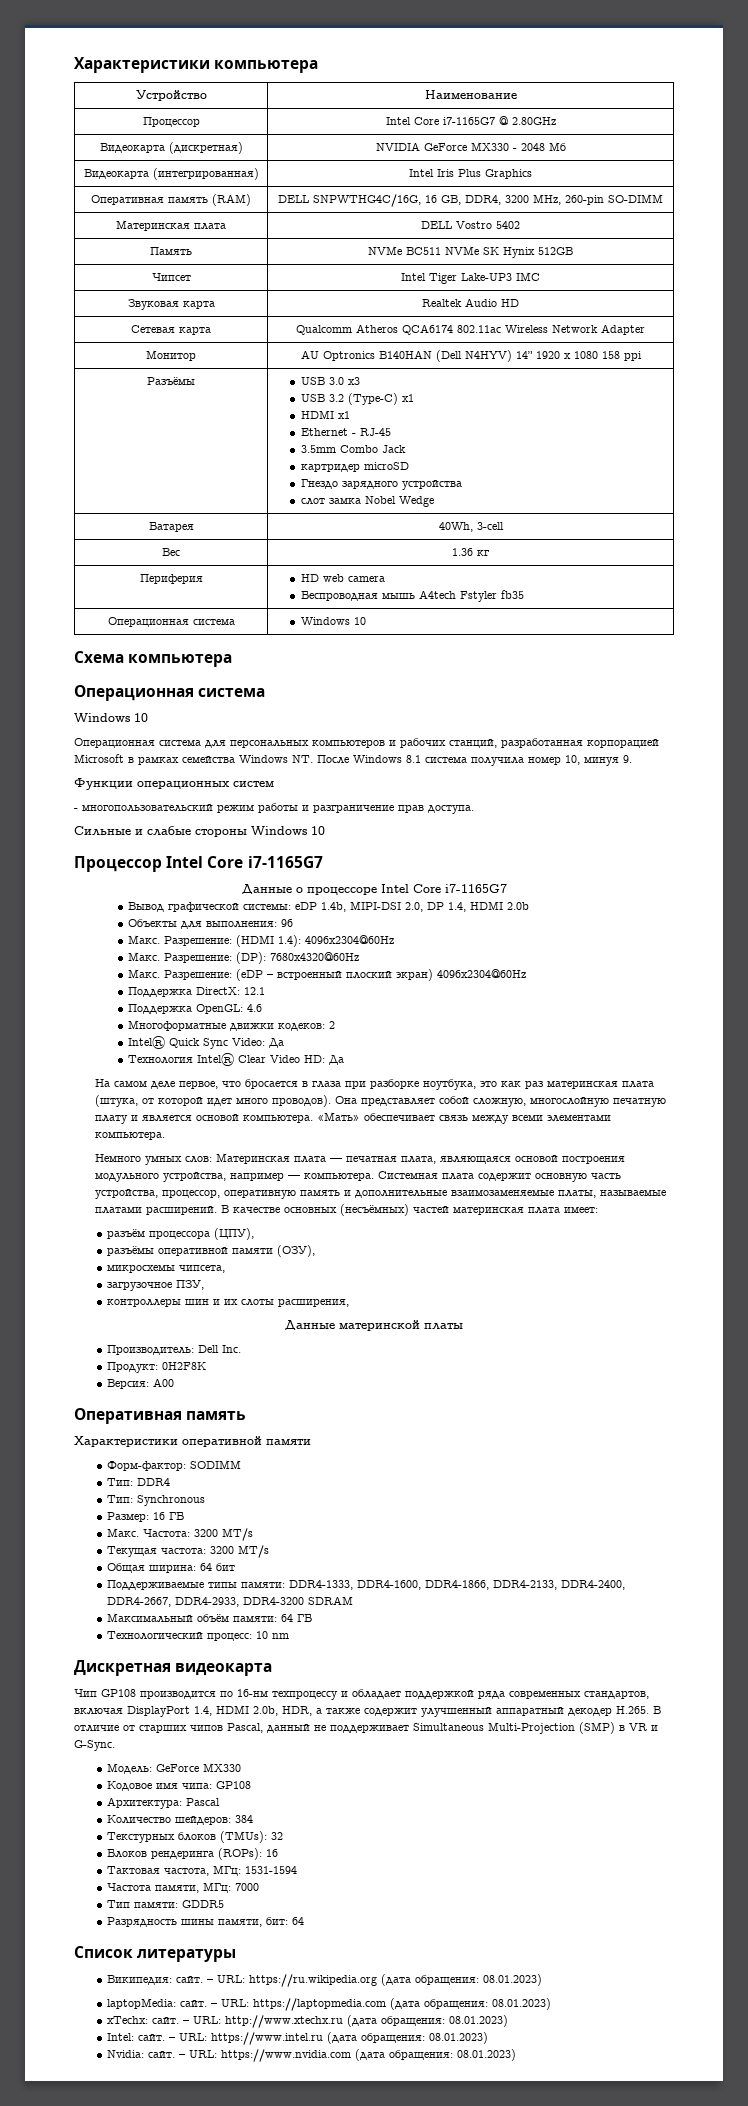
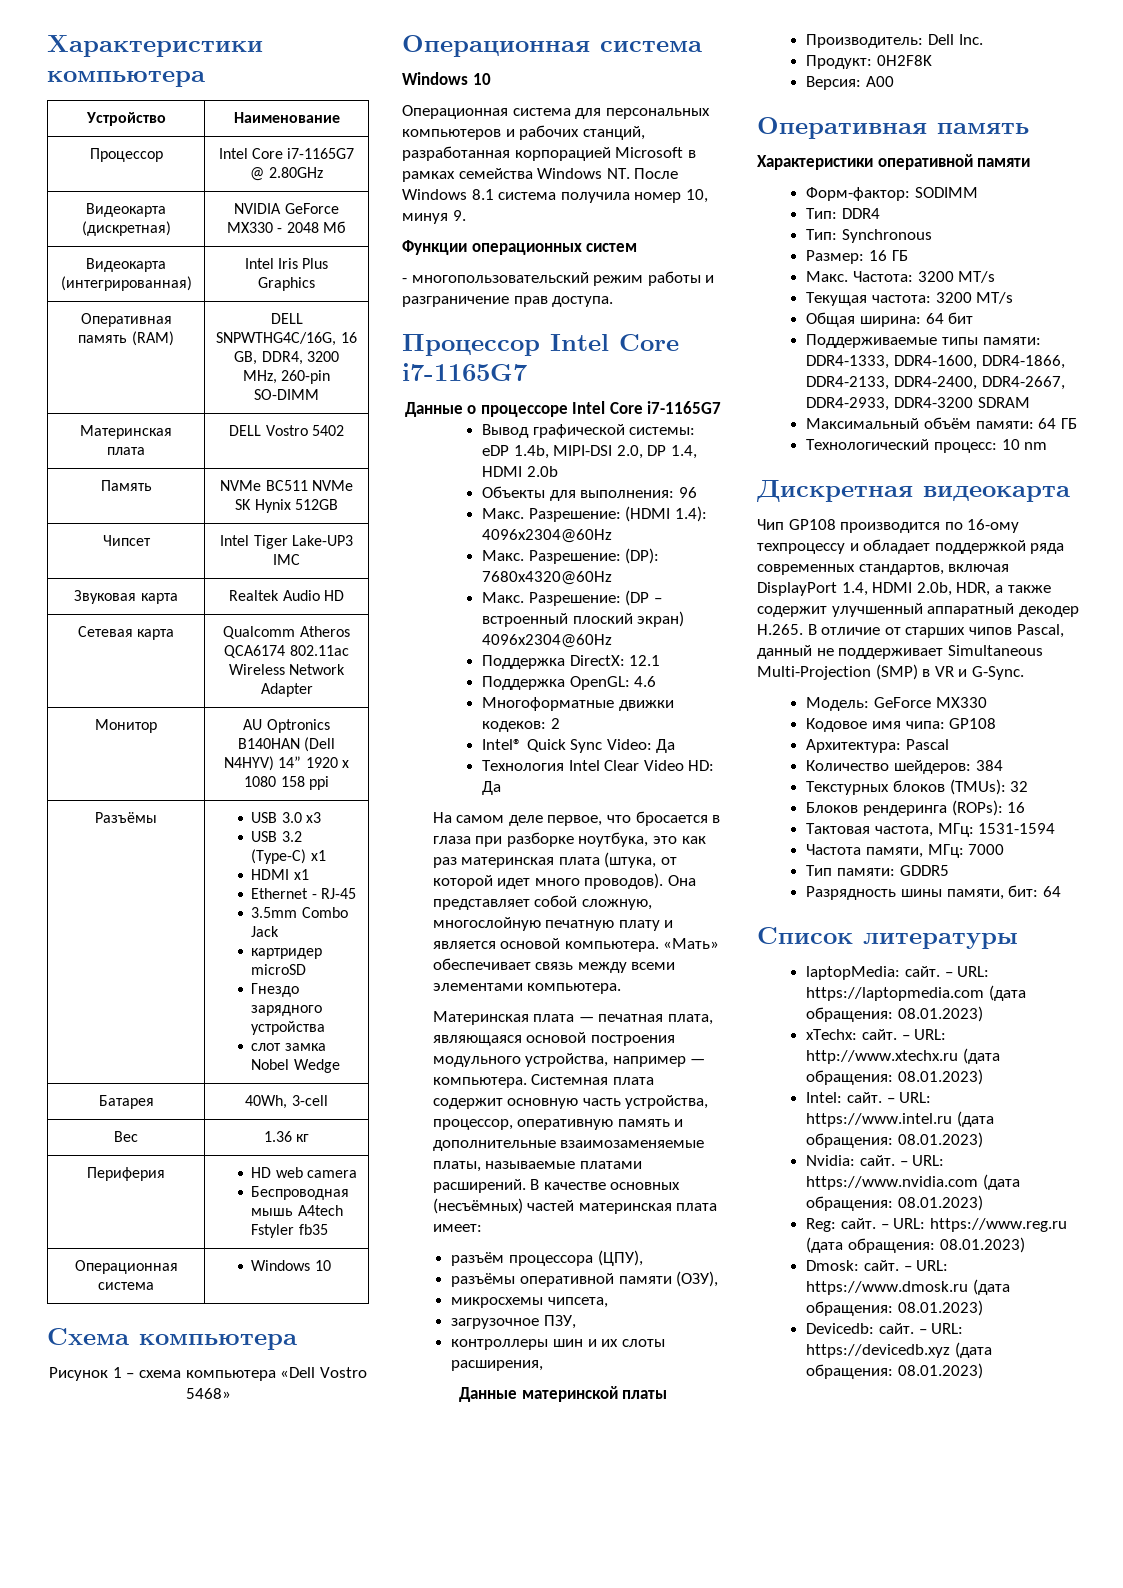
(233, 660) none -> [49,1367,367,1381] [185,1388,231,1399] // Рисунок 1 – схема компьютера «Dell Vostro 5468»
[74,826,325,837] // Сильные и слабые стороны Windows 10 -> (614, 301) none
[236,969,264,981] (eDP -> [625,590,650,606] (DP
[197,1053,235,1066] Intel® -> [568,760,600,771] Intel
[94,1154,212,1165] Немного умных слов: -> (622, 988) none
[237,1689,268,1697] 16-нм -> [967,519,1020,533] 16-ому
[107,1974,543,1987] // Википедия: сайт. – URL: https://ru.wikipedia.org (дата обращения: 08.01.2023) -> (1018, 941) none
(517, 2055) none -> [806,1218,1067,1232] [806,1237,1025,1253] [806,1260,949,1271] [806,1279,1010,1295] [806,1300,983,1316] [806,1323,964,1334] [806,1342,992,1358] [806,1363,983,1379] // Reg: сайт. – URL: https://www.reg.ru (дата обращения: 08.01.2023) // Dmosk: сайт. – URL: https://www.dmosk.ru (дата обращения: 08.01.2023) // Devicedb: сайт. – URL: https://devicedb.xyz (дата обращения: 08.01.2023)

